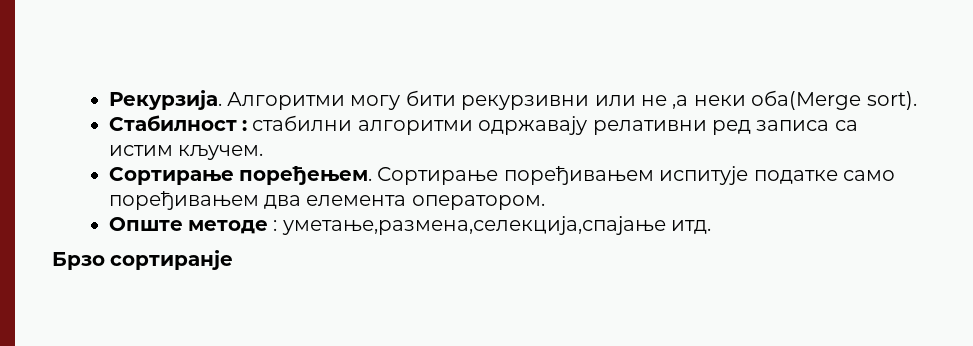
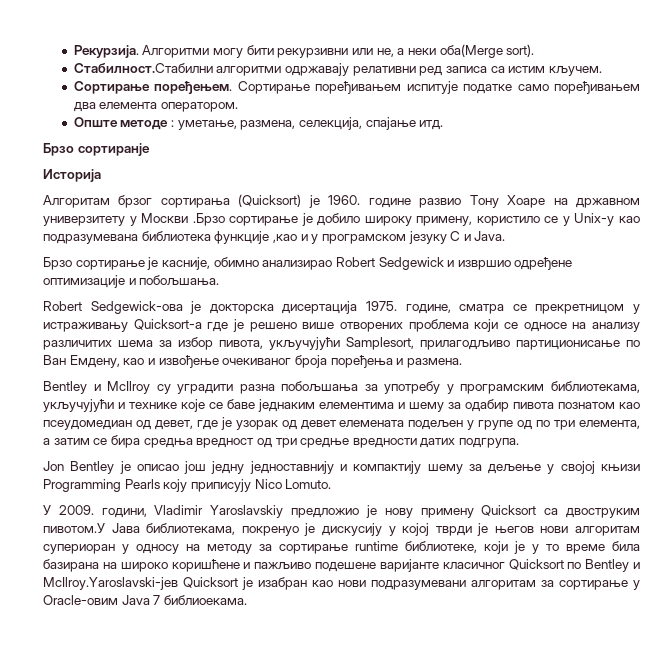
[640,95,689,109] не ,а -> [376,48,405,57] не, а
[108,115,353,131] Стабилност : стабилни -> [73,63,213,73] Стабилност.Стабилни
[281,216,666,235] уметање,размена,селекција,спајање -> [177,117,416,130] уметање, размена, селекција, спајање
(234, 260) none -> [43,169,101,182] [43,194,640,208] [43,213,641,226] [43,231,506,244] [43,257,573,270] [43,275,220,288] [43,301,641,314] [43,319,640,332] [43,337,640,350] [43,355,462,368] [43,381,640,394] [43,399,640,412] [43,417,640,430] [43,435,520,448] [43,461,640,474] [43,479,332,492] [43,505,640,518] [43,523,640,536] [43,541,640,554] [43,559,641,572] [43,577,640,590] [43,595,247,605] // Историја // Алгоритам брзог сортирања (Quicksort) је 1960. године развио Тонy Хоаре на државном универзитету у Москви .Брзо сортирање је добило широку примену, користило се у Unix-у као подразумевана библиотека функције ,као и у програмском језуку C и Java. // Брзо сортирање је касније, обимно анализирао Robert Sedgewick и извршио одређене оптимизације и побољшања. // Robert Sedgewick-ова је докторска дисертација 1975. године, сматра се прекретницом у истраживању Quicksort-а где је решено више отворених проблема који се односе на анализу различитих шема за избор пивота, укључујући Samplesort, прилагодљиво партиционисање по Ван Емдену, као и извођење очекиваног броја поређења и размена. // Bentley и McIlroy су уградити разна побољшања за употребу у програмским библиотекама, укључујући и технике које се баве једнаким елементима и шему за одабир пивота познатом као псеудомедиан од девет, где је узорак од девет елемената подељен у групе од по три елемента, а затим се бира средња вредност од три средње вредности датих подгрупа. // Jon Bentley је описао још једну једноставнију и компактију шему за дељење у својој књизи Programming Pearls коју приписују Nico Lomuto. // У 2009. години, Vladimir Yaroslavskiy предложио је нову примену Quicksort са двоструким пивотом.У Јава библиотекама, покренуо је дискусију у којој тврди је његов нови алгоритам супериоран у односу на методу за сортирање runtime библиотеке, који је у то време била базирана на широко коришћене и пажљиво подешене варијанте класичног Quicksort по Bentley и McIlroy.Yaroslavski-јев Quicksort је изабран као нови подразумевани алгоритам за сортирање у Oracle-овим Java 7 библиоекама.

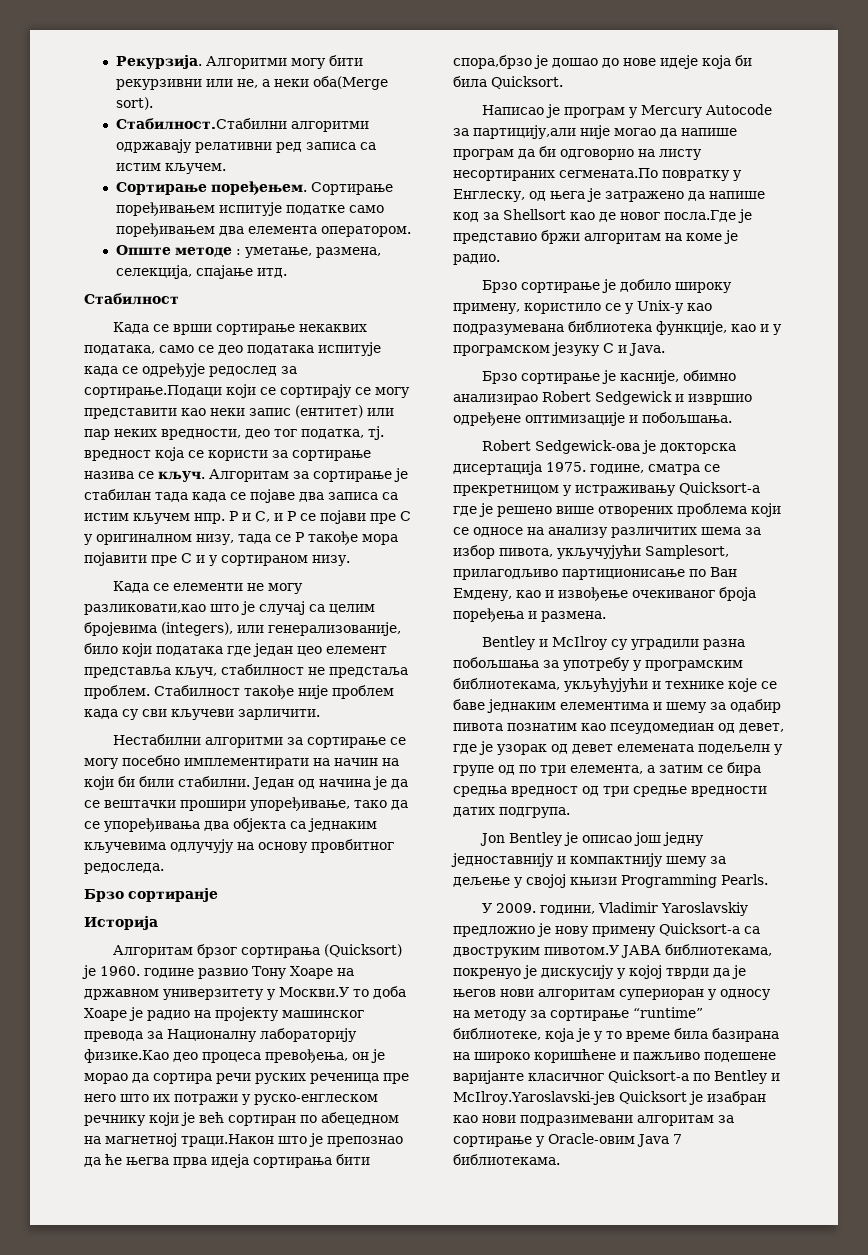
(444, 125) none -> [84,293,179,305] [112,322,367,335] [84,342,381,356] [84,363,297,378] [84,384,410,398] [84,405,394,419] [84,426,384,440] [84,447,371,461] [84,468,408,482] [84,489,398,503] [84,510,411,524] [84,531,398,546] [84,552,350,566] [112,581,303,594] [84,601,375,615] [84,622,401,636] [84,643,387,657] [84,664,408,678] [84,685,394,700] [84,709,320,720] [112,734,406,748] [84,755,399,769] [84,776,408,790] [84,797,408,812] [84,818,377,833] [84,839,394,853] [84,863,164,874] // Стабилност // Када се врши сортирање некаквих података, само се део података испитује када се одређује редослед за сортирање.Подаци који се сортирају се могу представити као неки запис (ентитет) или пар неких вредности, део тог податка, тј. вредност која се користи за сортирање назива се кључ. Алгоритам за сортирање је стабилан тада када се појаве два записа са истим кључем нпр. Р и С, и Р се појави пре С у оригиналном низу, тада се Р такође мора појавити пре С и у сортираном низу. // Када се елементи не могу разликовати,као што је случај са целим бројевима (integers), или генерализованије, било који података где један цео елемент представља кључ, стабилност не предстаља проблем. Стабилност такође није проблем када су сви кључеви зарличити. // Нестабилни алгоритми за сортирање се могу посебно имплементирати на начин на који би били стабилни. Један од начина је да се вештачки прошири упоређивање, тако да се упоређивања два објекта са једнаким кључевима одлучују на основу провбитног редоследа.
[141,213,225,226] Москви .Брзо -> [279,986,406,999] [84,1007,364,1021] [84,1028,357,1042] [84,1049,385,1064] [84,1073,409,1084] [84,1094,378,1105] [84,1112,399,1126] [84,1133,403,1147] [84,1154,370,1168] [453,55,752,69] [453,76,563,89] [481,104,772,118] [453,125,737,139] [453,146,702,160] [453,168,742,181] [453,188,765,202] [453,209,752,223] [453,230,738,244] [453,254,500,265] [481,280,517,293] Москви.У то доба Хоаре је радио на пројекту машинског превода за Националну лабораторију физике.Као део процеса превођења, он је морао да сортира речи руских реченица пре него што их потражи у руско-енглеском речнику који је већ сортиран по абецедном на магнетној траци.Након што је препознао да ће његва прва идеја сортирања бити спора,брзо је дошао до нове идеје која би била Quicksort. // Написао је програм у Mercury Autocode за партицију,али није могао да напише програм да би одговорио на листу несортираних сегмената.По повратку у Енглеску, од њега је затражено да напише код за Shellsort као де новог посла.Где је представио бржи алгоритам на коме је радио. // Брзо
[214,231,297,244] функције ,као -> [656,321,756,335] функције, као
[177,384,234,394] уградити -> [630,639,699,650] уградили
[43,399,114,412] укључујући -> [564,678,648,692] укљућујући
[558,402,615,409] познатом -> [507,723,577,731] познатим
[408,420,464,430] подељен -> [698,744,770,754] подељелн
[353,461,422,474] компактију -> [570,853,663,867] компактнију
[124,479,332,492] Pearls коју приписују Nico Lomuto. -> [721,874,768,885] Pearls.
[481,505,537,516] Quicksort -> [659,923,740,936] Quicksort-а
[111,523,140,533] Јава -> [621,945,661,958] ЈАВА
(472, 531) none -> [713,968,730,978] да
[355,541,508,554] runtime библиотеке, који -> [633,1007,703,1018] [453,1028,574,1042] “runtime” библиотеке, која
[508,559,564,570] Quicksort -> [608,1070,689,1083] Quicksort-а
[371,580,466,590] подразумевани -> [520,1115,633,1126] подразимевани
[163,595,247,605] библиоекама. -> [453,1154,560,1165] библиотекама.

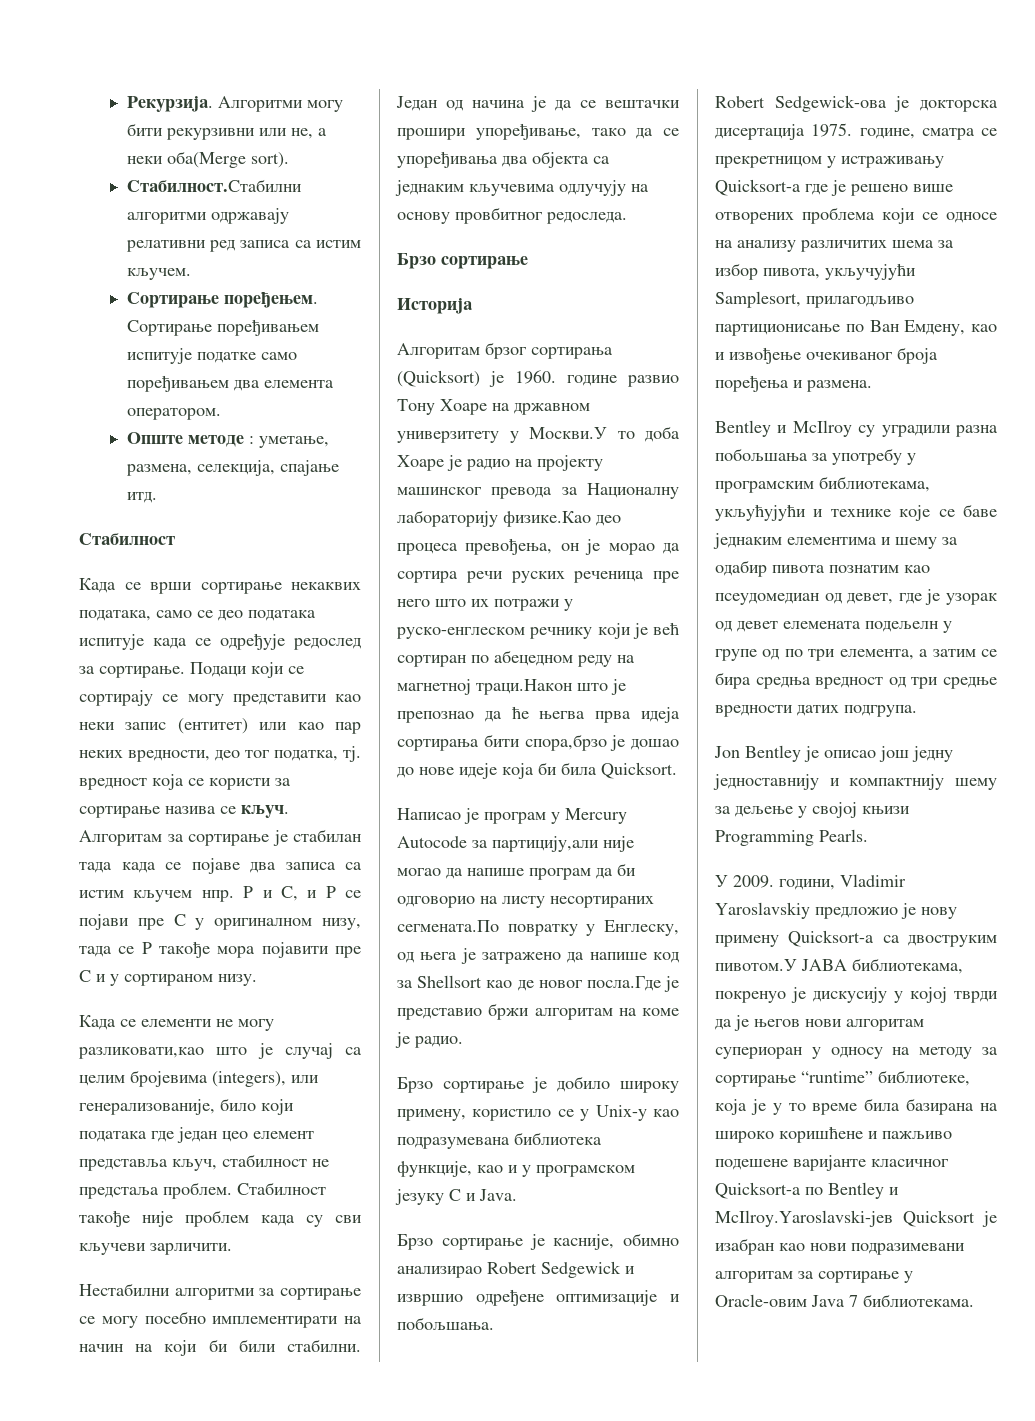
[84,385,222,398] сортирање.Подаци -> [99,662,247,678] сортирање. Подаци
(394, 412) none -> [297,722,324,730] као
[128,888,218,902] сортиранје -> [441,256,528,269] сортирање
(399, 1118) none -> [577,655,612,667] реду

